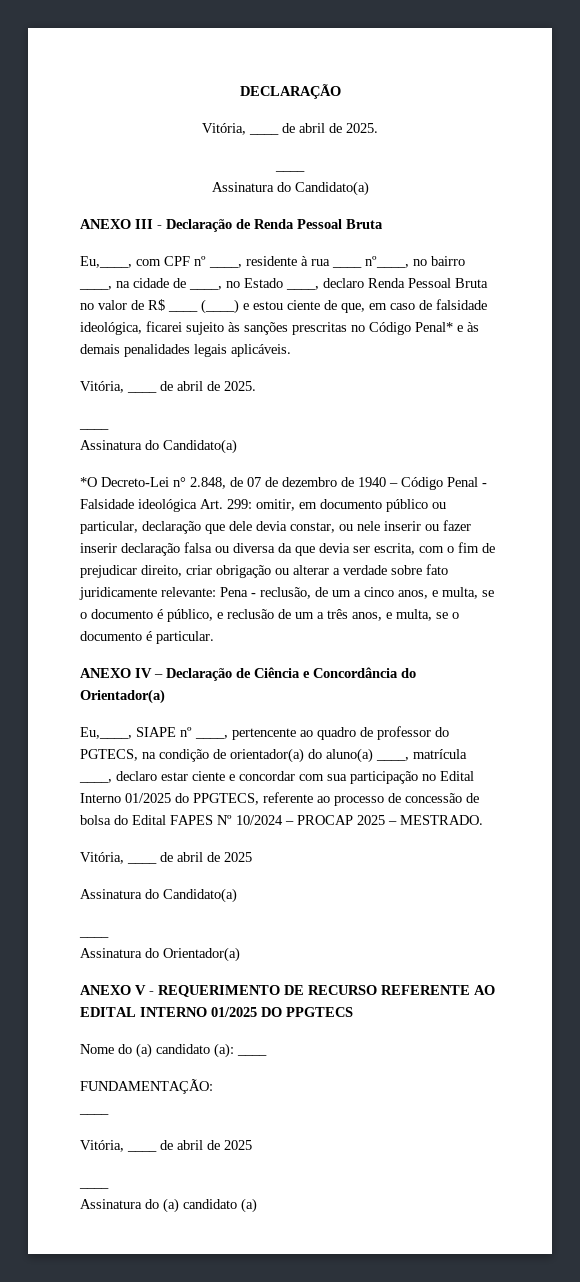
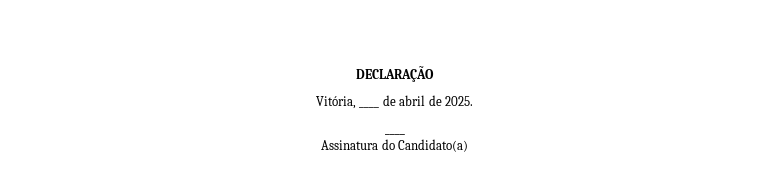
[80,219,383,232] [80,256,330,268] [332,256,465,268] [79,278,488,290] [80,299,487,314] [80,321,479,335] [80,344,291,357] [80,381,157,393] [160,381,256,391] [79,428,109,430] [80,439,237,454] [80,477,487,490] [80,499,446,512] [80,520,471,534] [80,542,495,556] [80,564,448,578] [79,587,494,600] [80,609,459,622] [80,631,214,644] [80,667,416,681] [80,689,165,704] [80,726,449,740] [80,748,467,763] [79,771,474,784] [80,792,479,806] [80,815,483,825] [80,852,157,864] [160,852,252,862] [80,888,237,903] [79,936,109,938] [80,947,240,962] [80,985,495,997] [80,1007,353,1017] [80,1043,267,1058] [80,1079,213,1094] [79,1113,109,1115] [80,1140,157,1152] [160,1140,252,1150] [79,1187,109,1189] [80,1198,257,1213] // ANEXO III - Declaração de Renda Pessoal Bruta // Eu,____, com CPF nº ____, residente à rua ____ nº____, no bairro ____, na cidade de ____, no Estado ____, declaro Renda Pessoal Bruta no valor de R$ ____ (____) e estou ciente de que, em caso de falsidade ideológica, ficarei sujeito às sanções prescritas no Código Penal* e às demais penalidades legais aplicáveis. // Vitória, ____ de abril de 2025. // ____ // Assinatura do Candidato(a) // *O Decreto-Lei n° 2.848, de 07 de dezembro de 1940 – Código Penal - Falsidade ideológica Art. 299: omitir, em documento público ou particular, declaração que dele devia constar, ou nele inserir ou fazer inserir declaração falsa ou diversa da que devia ser escrita, com o fim de prejudicar direito, criar obrigação ou alterar a verdade sobre fato juridicamente relevante: Pena - reclusão, de um a cinco anos, e multa, se o documento é público, e reclusão de um a três anos, e multa, se o documento é particular. // ANEXO IV – Declaração de Ciência e Concordância do Orientador(a) // Eu,____, SIAPE nº ____, pertencente ao quadro de professor do PGTECS, na condição de orientador(a) do aluno(a) ____, matrícula ____, declaro estar ciente e concordar com sua participação no Edital Interno 01/2025 do PPGTECS, referente ao processo de concessão de bolsa do Edital FAPES Nº 10/2024 – PROCAP 2025 – MESTRADO. // Vitória, ____ de abril de 2025 // Assinatura do Candidato(a) // ____ // Assinatura do Orientador(a) // ANEXO V - REQUERIMENTO DE RECURSO REFERENTE AO EDITAL INTERNO 01/2025 DO PPGTECS // Nome do (a) candidato (a): ____ // FUNDAMENTAÇÃO: // ____ // Vitória, ____ de abril de 2025 // ____ // Assinatura do (a) candidato (a) -> (469, 145) none

